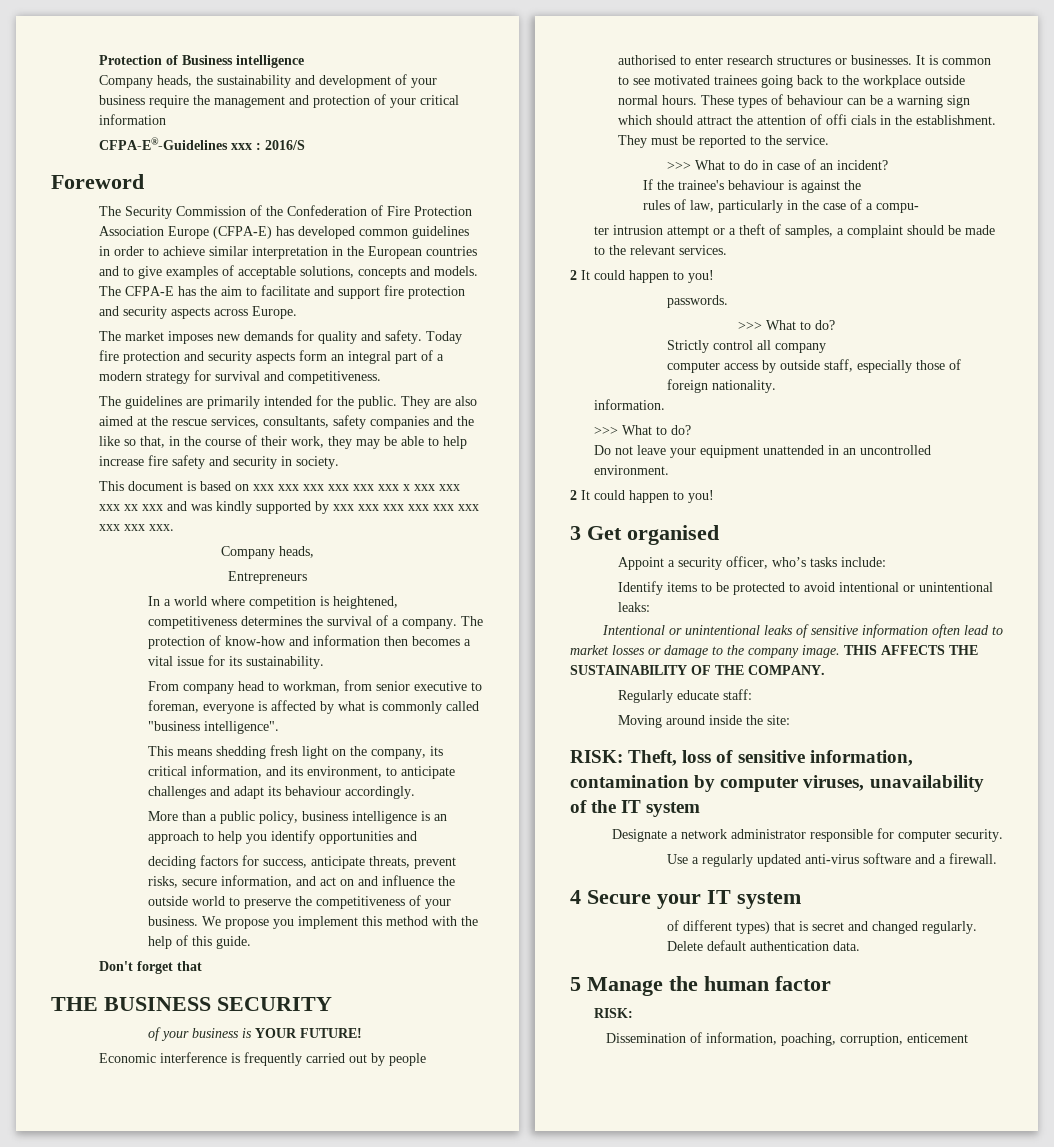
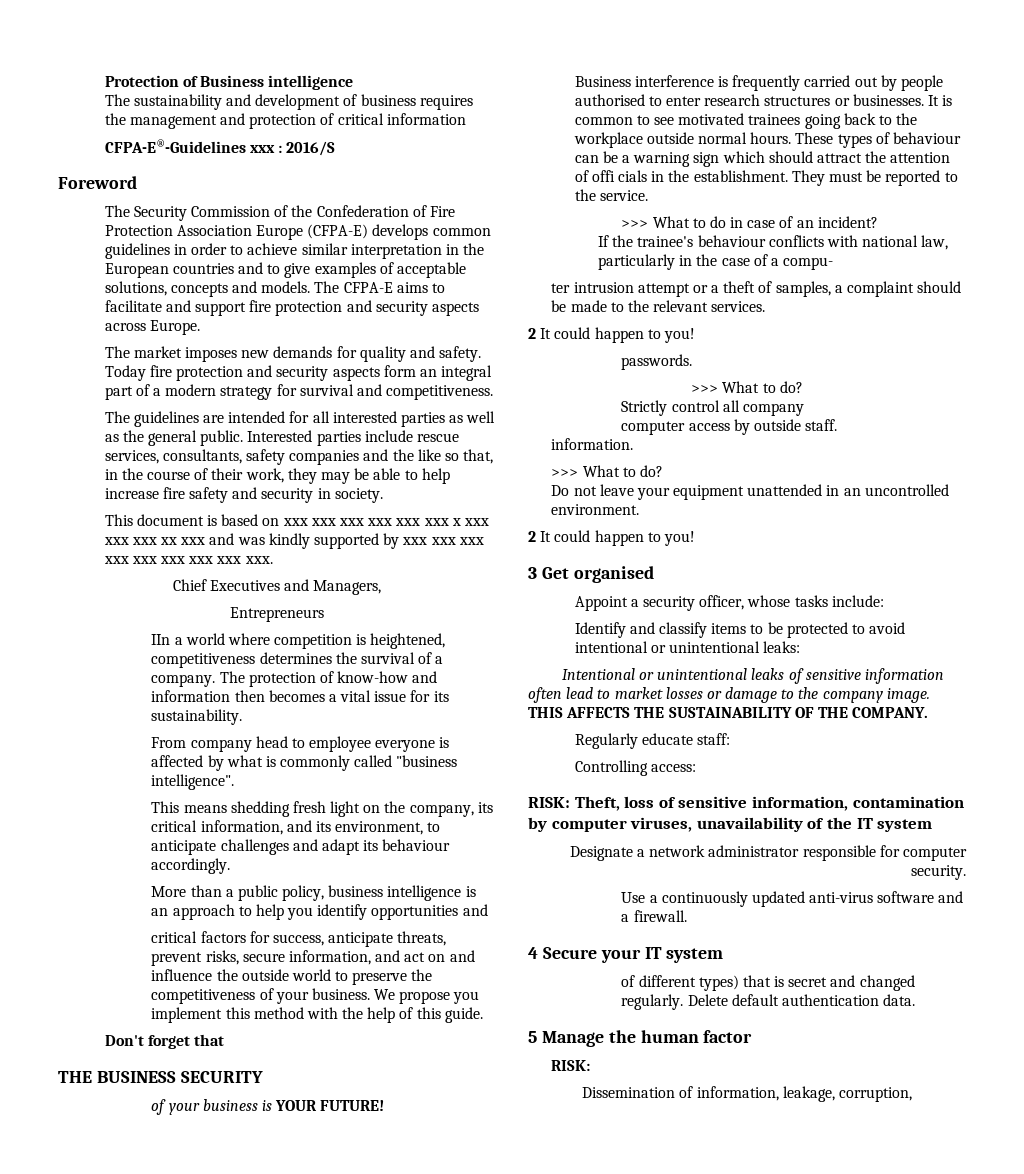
[99,75,214,88] Company heads, the -> [104,94,130,106] The
[411,78,438,88] [99,95,190,108] your business require -> [360,94,473,110] business requires
[390,98,417,108] your -> (335, 119) none
[276,226,356,239] has developed -> [372,224,429,240] develops
[178,286,243,296] has the aim -> [396,282,428,293] aims
[207,396,261,409] primarily -> (225, 419) none
[337,396,478,409] [99,416,169,426] the public. They are also aimed at the -> [312,411,496,427] [104,430,413,446] all interested parties as well as the general public. Interested parties include
[221,546,314,559] Company heads, -> [172,579,382,595] Chief Executives and Managers,
[147,596,160,606] In -> [151,634,171,645] IIn
[282,680,482,693] [147,700,199,713] workman, from senior executive to foreman, -> [309,736,372,752] employee
[147,856,196,869] deciding -> [151,931,198,943] critical
[99,1053,157,1063] Economic -> [574,76,631,87] Business
[787,180,861,193] [642,199,686,210] is against the // rules of -> [768,235,919,247] conflicts with national
[823,359,961,373] [666,379,776,393] staff, especially those of foreign nationality. -> [805,419,838,431] staff.
[772,557,807,567] who’s -> [747,595,791,607] whose
(664, 588) none -> [629,622,708,638] and classify
[618,715,791,728] Moving around inside the site: -> [574,760,696,776] Controlling access:
[701,854,753,867] regularly -> [661,891,748,907] continuously
[780,1033,968,1046] poaching, corruption, enticement -> [782,1086,912,1102] leakage, corruption,

